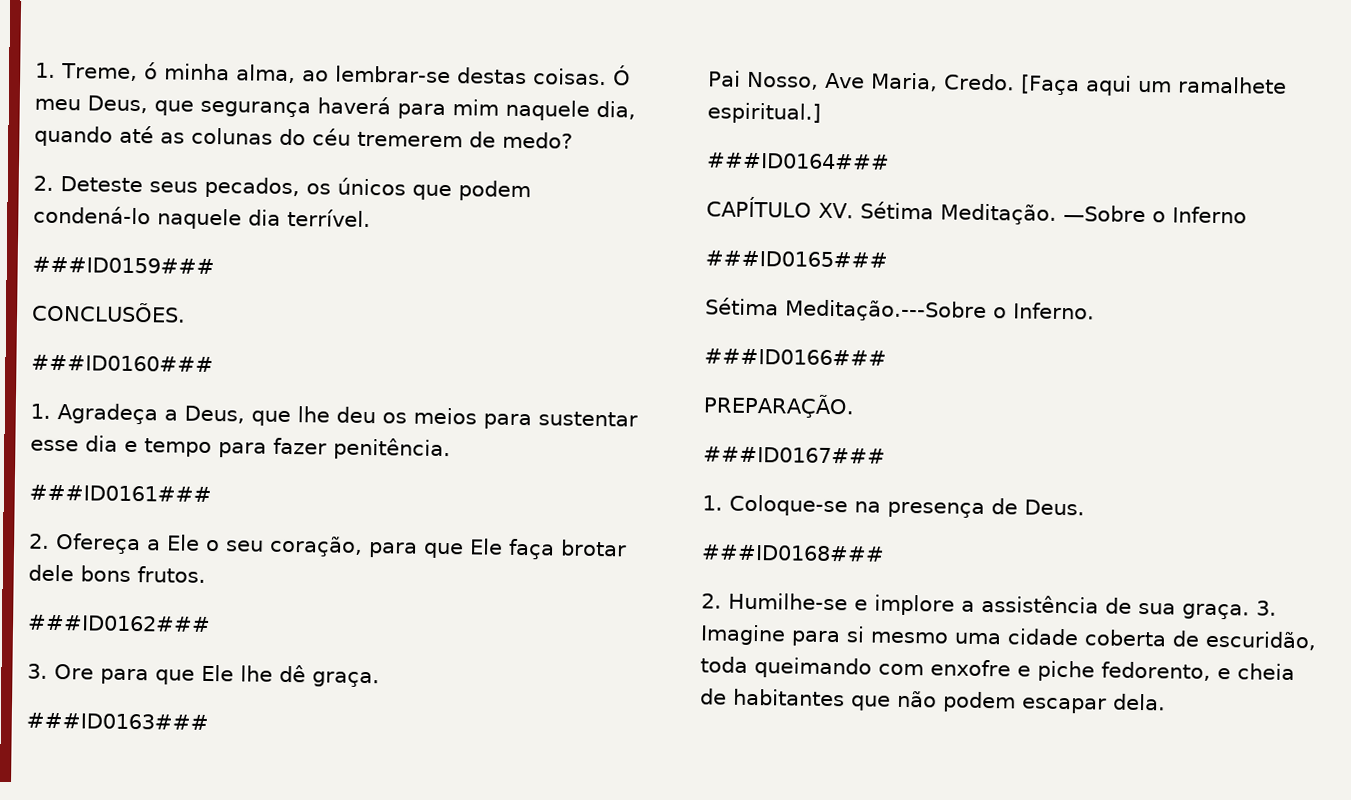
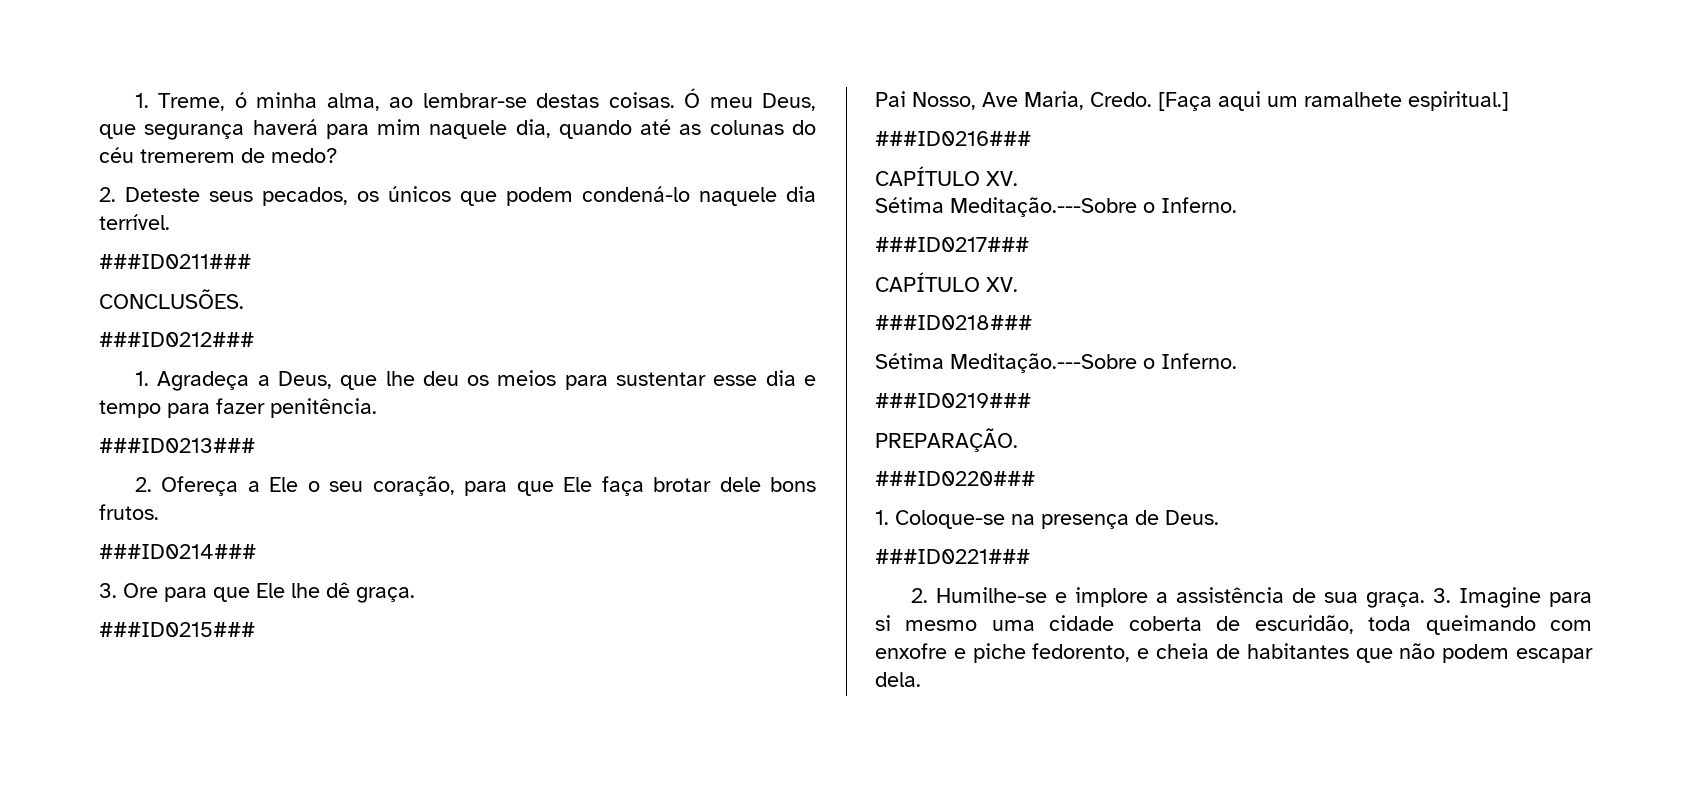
[32,256,215,275] ###ID0159### -> [99,254,251,269] ###ID0211###
[31,354,214,373] ###ID0160### -> [99,332,254,347] ###ID0212###
[29,484,212,503] ###ID0161### -> [99,438,255,453] ###ID0213###
[27,614,211,633] ###ID0162### -> [99,544,256,559] ###ID0214###
[26,712,209,730] ###ID0163### -> [99,622,255,637] ###ID0215###
[707,152,890,170] [706,196,1247,225] [705,250,888,268] [705,297,1095,323] [704,348,887,366] ###ID0164### // CAPÍTULO XV. Sétima Meditação. —Sobre o Inferno // ###ID0165### // Sétima Meditação.---Sobre o Inferno. // ###ID0166### -> [875,131,1031,146] [875,166,1018,186] [875,197,1237,217] [875,237,1029,252] [875,272,1018,292] [875,315,1032,330] [875,353,1237,373] [875,393,1031,408] ###ID0216### // CAPÍTULO XV. // Sétima Meditação.---Sobre o Inferno. // ###ID0217### // CAPÍTULO XV. // ###ID0218### // Sétima Meditação.---Sobre o Inferno. // ###ID0219###
[703,446,886,464] ###ID0167### -> [875,471,1035,486] ###ID0220###
[701,544,885,562] ###ID0168### -> [875,549,1030,564] ###ID0221###

